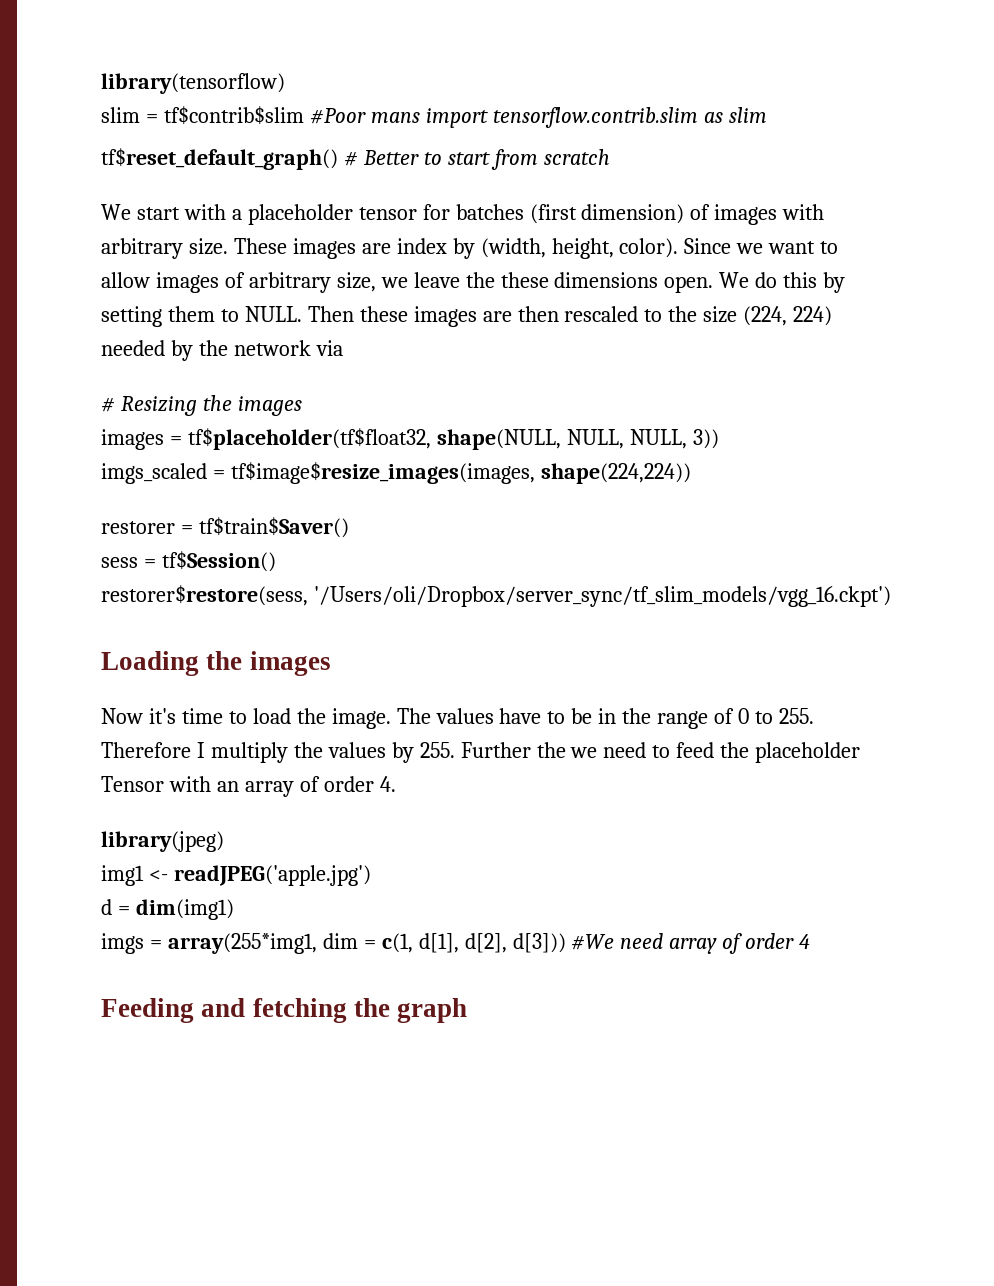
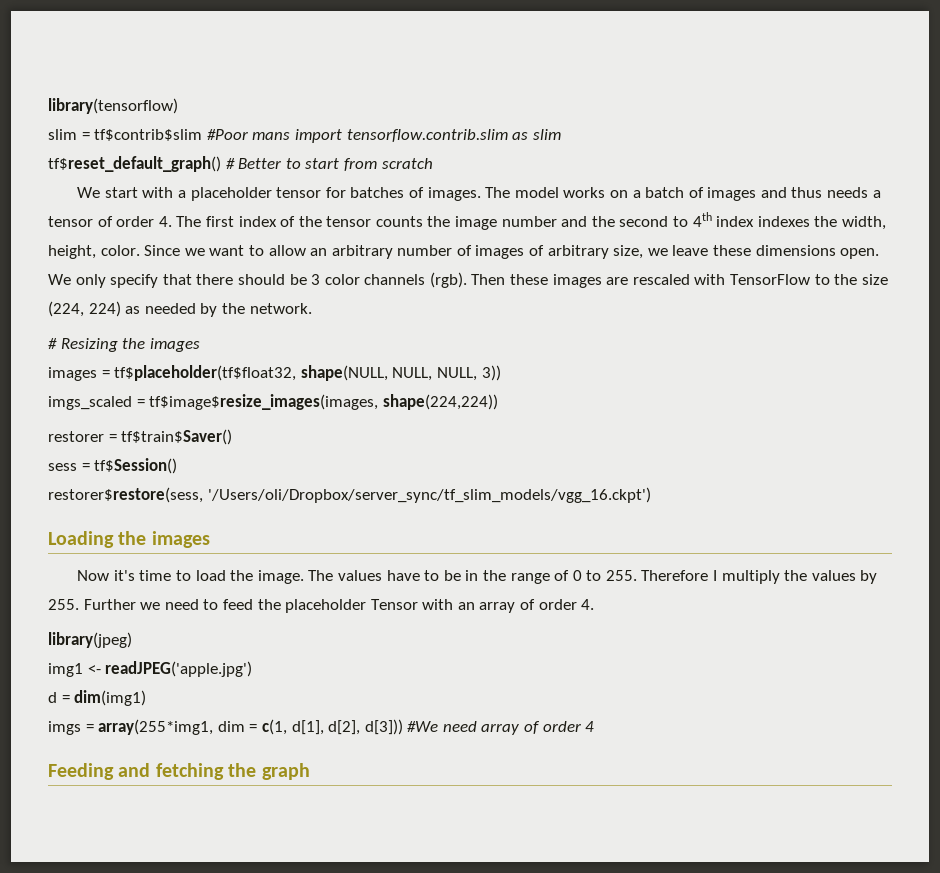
[529,204,825,225] [101,238,679,259] (first dimension) of images with arbitrary size. These images are index by (width, height, color). -> [409,187,881,201] [48,212,886,230] [48,245,140,259] of images. The model works on a batch of images and thus needs a tensor of order 4. The first index of the tensor counts the image number and the second to 4th index indexes the width, height, color.
(150, 280) none -> [310,245,472,259] an arbitrary number of
[465,272,495,288] the -> (709, 250) none
[755,272,846,293] [101,306,302,327] do this by setting them to NULL. -> [75,272,467,288] only specify that there should be 3 color channels (rgb).
[517,306,639,322] then rescaled -> [632,274,811,285] rescaled with TensorFlow
(833, 316) none -> [125,306,141,314] as
[233,340,343,356] network via -> [249,303,312,314] network.
[536,742,566,758] the -> (136, 604) none

